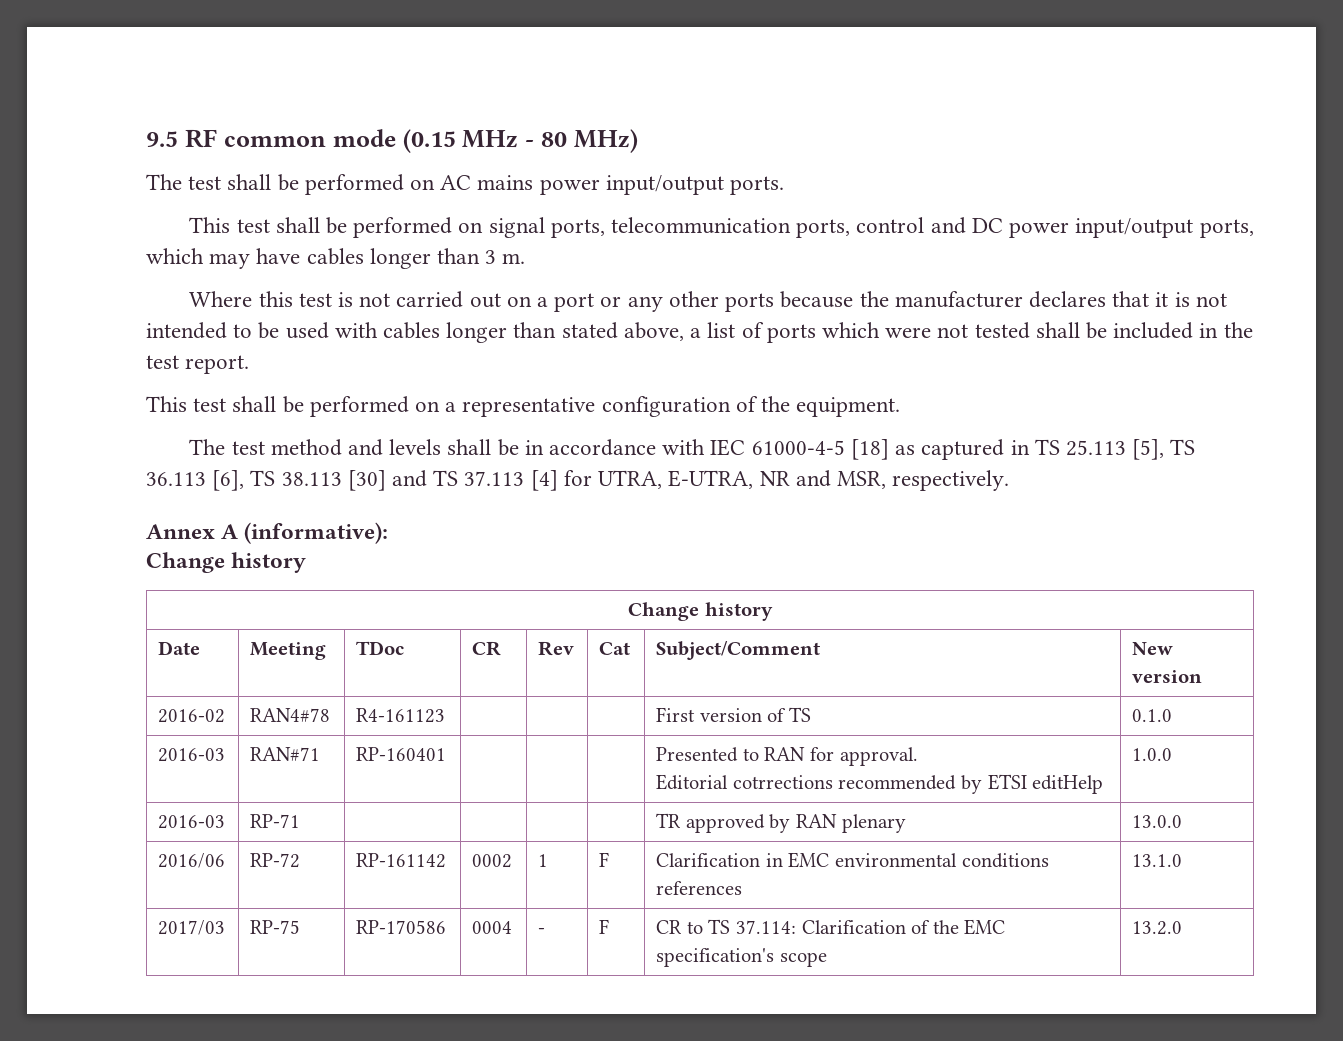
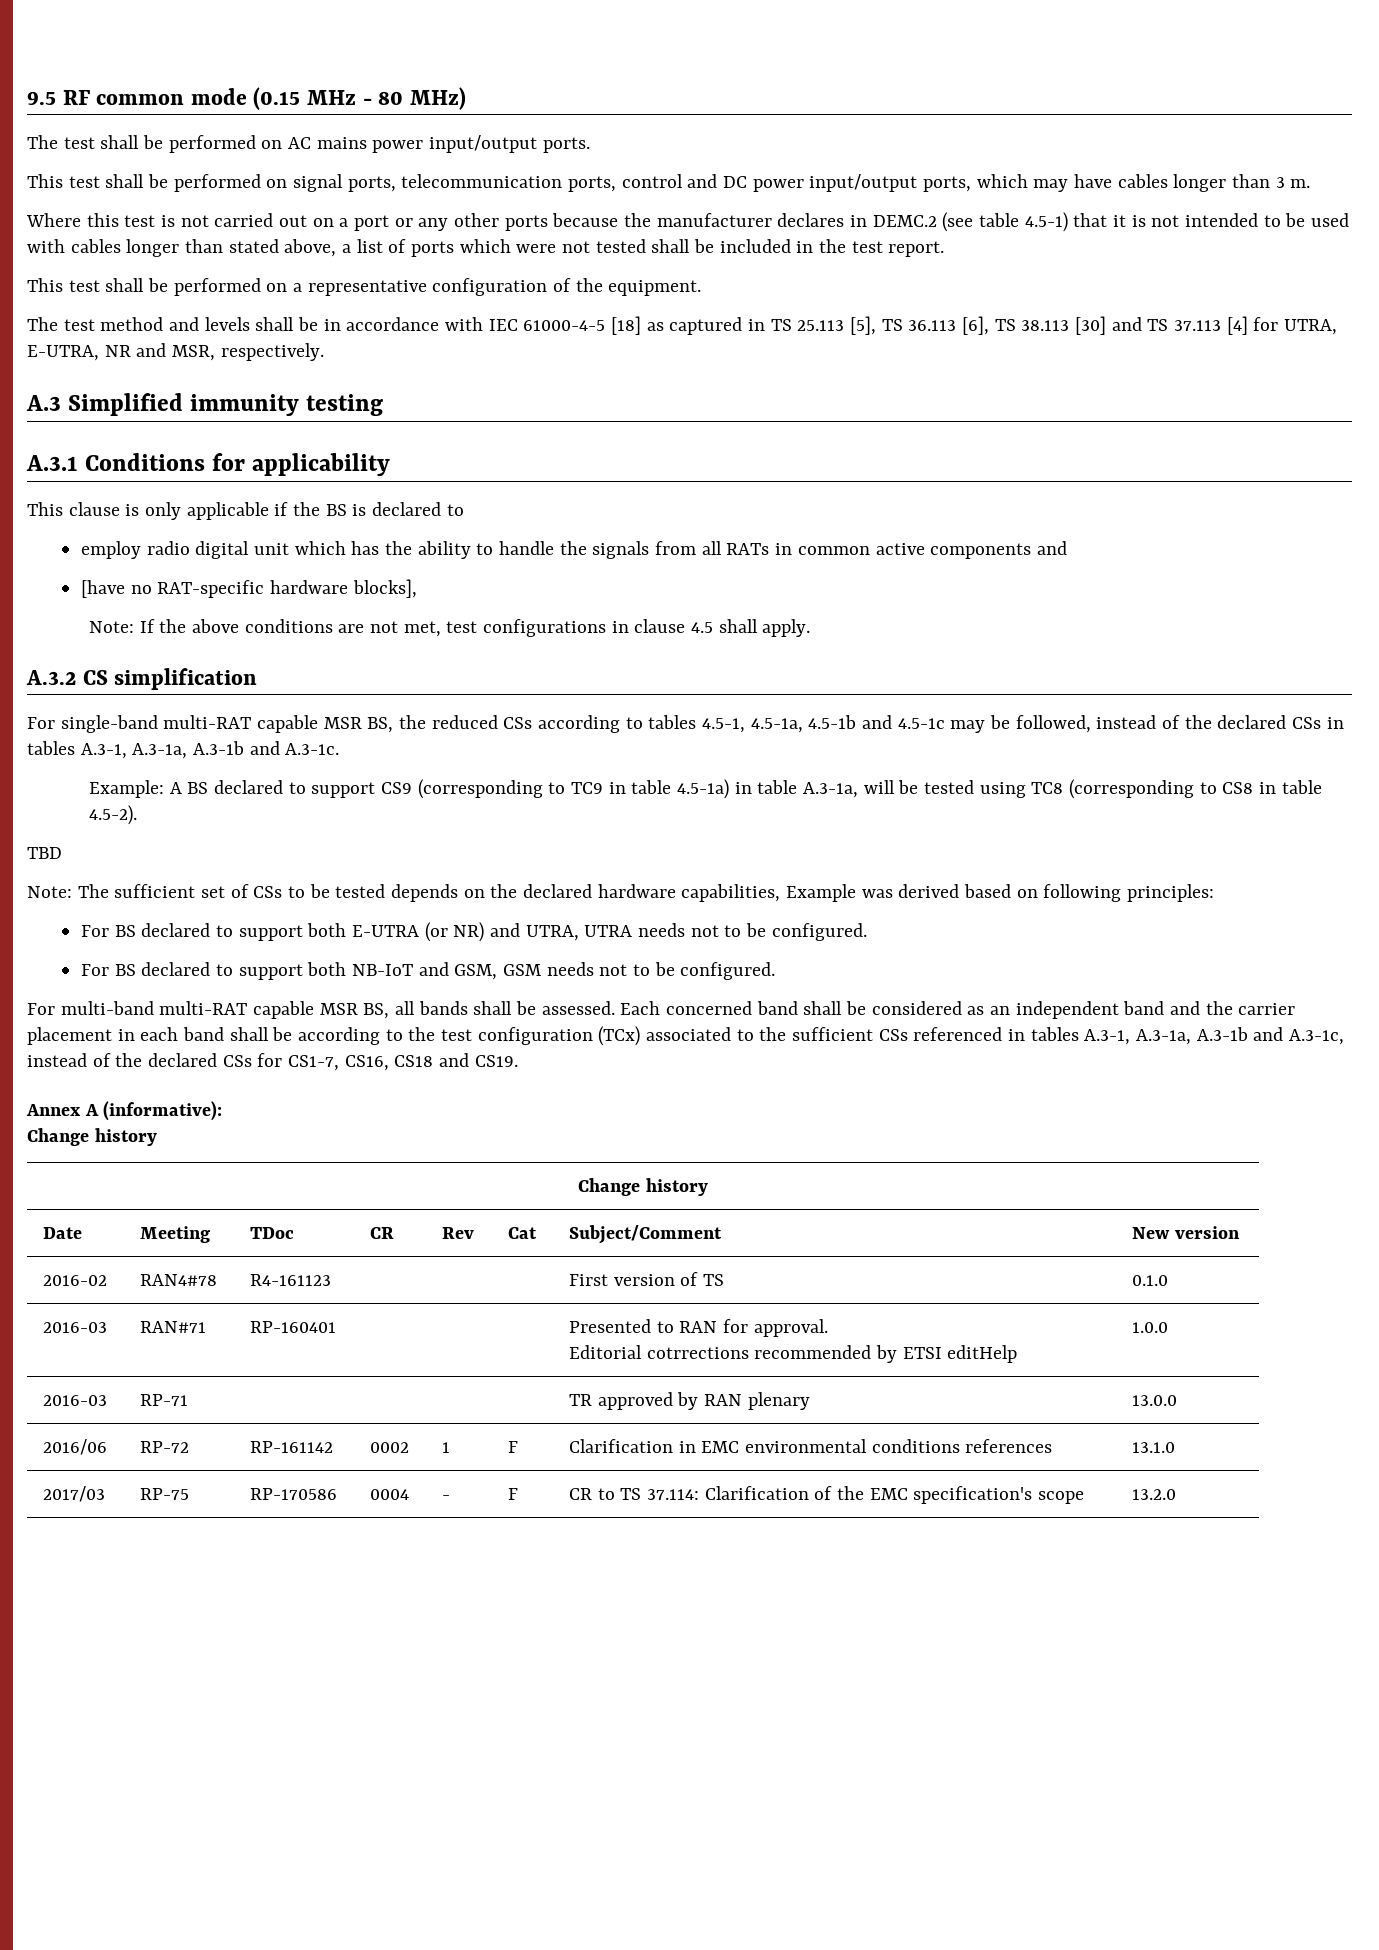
(1106, 299) none -> [850,212,1068,232] in DEMC.2 (see table 4.5-1)
(1010, 480) none -> [26,393,384,416] [26,453,391,476] [27,502,464,520] [81,541,1067,559] [81,579,417,598] [89,619,811,637] [26,668,258,690] [27,715,1344,733] [27,741,340,759] [89,779,1322,799] [89,805,138,825] [27,847,62,859] [27,884,1215,902] [81,922,867,942] [81,962,776,980] [27,1001,1296,1019] [27,1026,1345,1046] [27,1053,518,1071] // A.3 Simplified immunity testing // A.3.1 Conditions for applicability // This clause is only applicable if the BS is declared to // employ radio digital unit which has the ability to handle the signals from all RATs in common active components and // [have no RAT-specific hardware blocks], // Note: If the above conditions are not met, test configurations in clause 4.5 shall apply. // A.3.2 CS simplification // For single-band multi-RAT capable MSR BS, the reduced CSs according to tables 4.5-1, 4.5-1a, 4.5-1b and 4.5-1c may be followed, instead of the declared CSs in tables A.3-1, A.3-1a, A.3-1b and A.3-1c. // Example: A BS declared to support CS9 (corresponding to TC9 in table 4.5-1a) in table A.3-1a, will be tested using TC8 (corresponding to CS8 in table 4.5-2). // TBD // Note: The sufficient set of CSs to be tested depends on the declared hardware capabilities, Example was derived based on following principles: // For BS declared to support both E-UTRA (or NR) and UTRA, UTRA needs not to be configured. // For BS declared to support both NB-IoT and GSM, GSM needs not to be configured. // For multi-band multi-RAT capable MSR BS, all bands shall be assessed. Each concerned band shall be considered as an independent band and the carrier placement in each band shall be according to the test configuration (TCx) associated to the sufficient CSs referenced in tables A.3-1, A.3-1a, A.3-1b and A.3-1c, instead of the declared CSs for CS1-7, CS16, CS18 and CS19.

